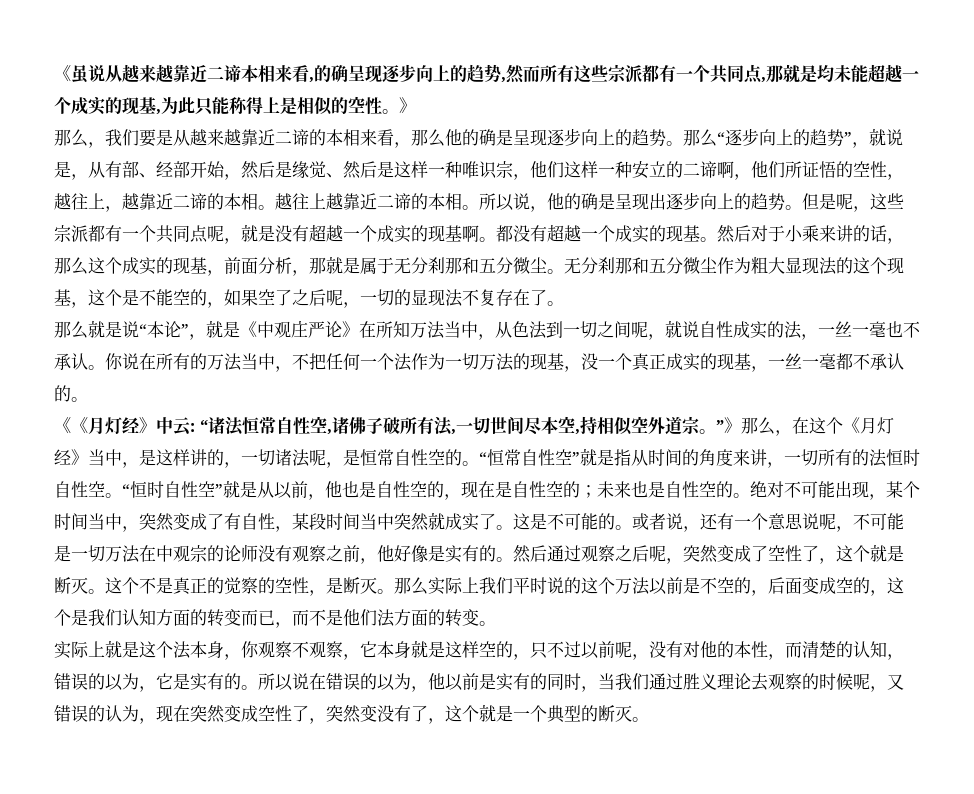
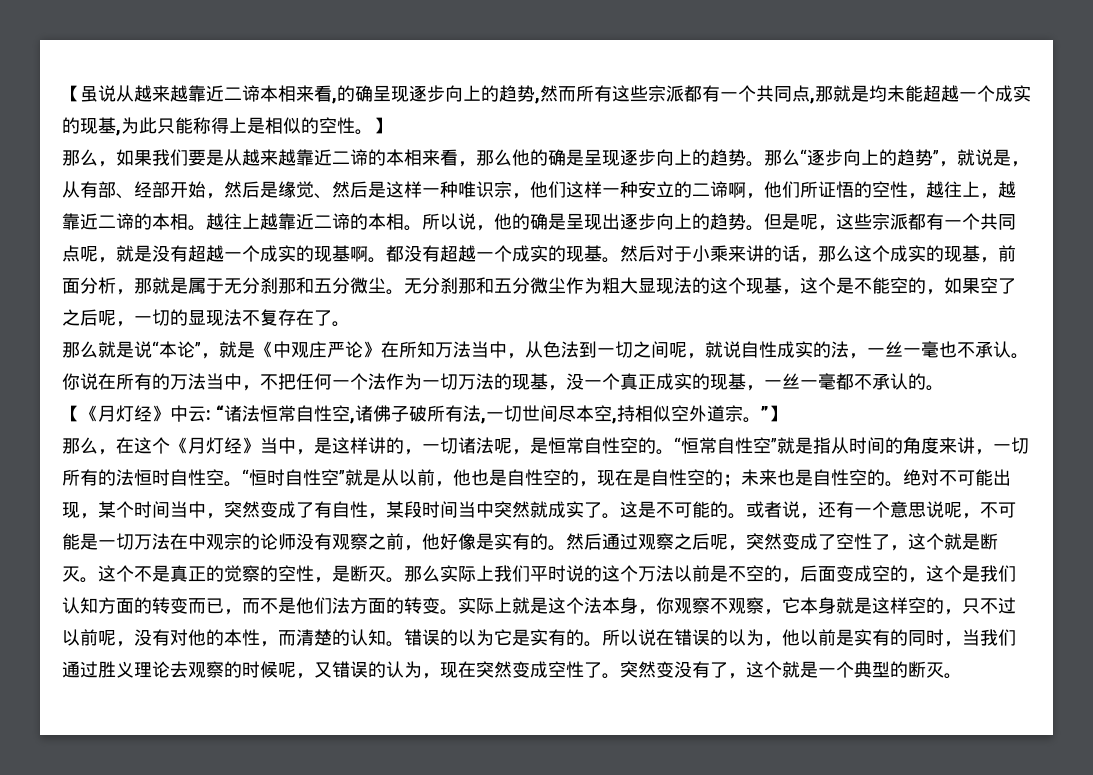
[54,65,71,82] 《 -> [62,85,80,102] 【
[399,97,416,113] [54,129,105,148] 》 // 那么， -> [373,117,391,134] [62,149,152,167] 】 // 那么，如果
[54,417,71,434] 《 -> [62,405,80,422] 【
[723,417,741,433] 》 -> [767,405,786,422] 】 //
(496, 623) // -> (458, 612) none
[887,654,904,660] [54,673,156,692] ，错误的以为， -> [386,629,494,647] 。错误的以为
[309,718,326,724] ， -> [602,673,620,679] 。

